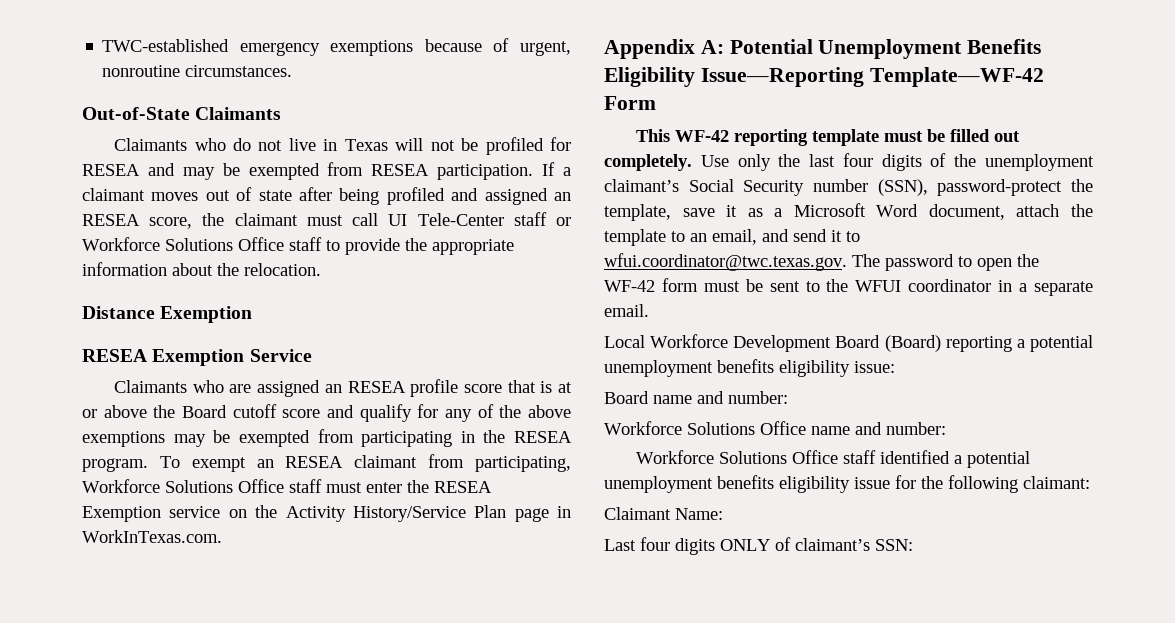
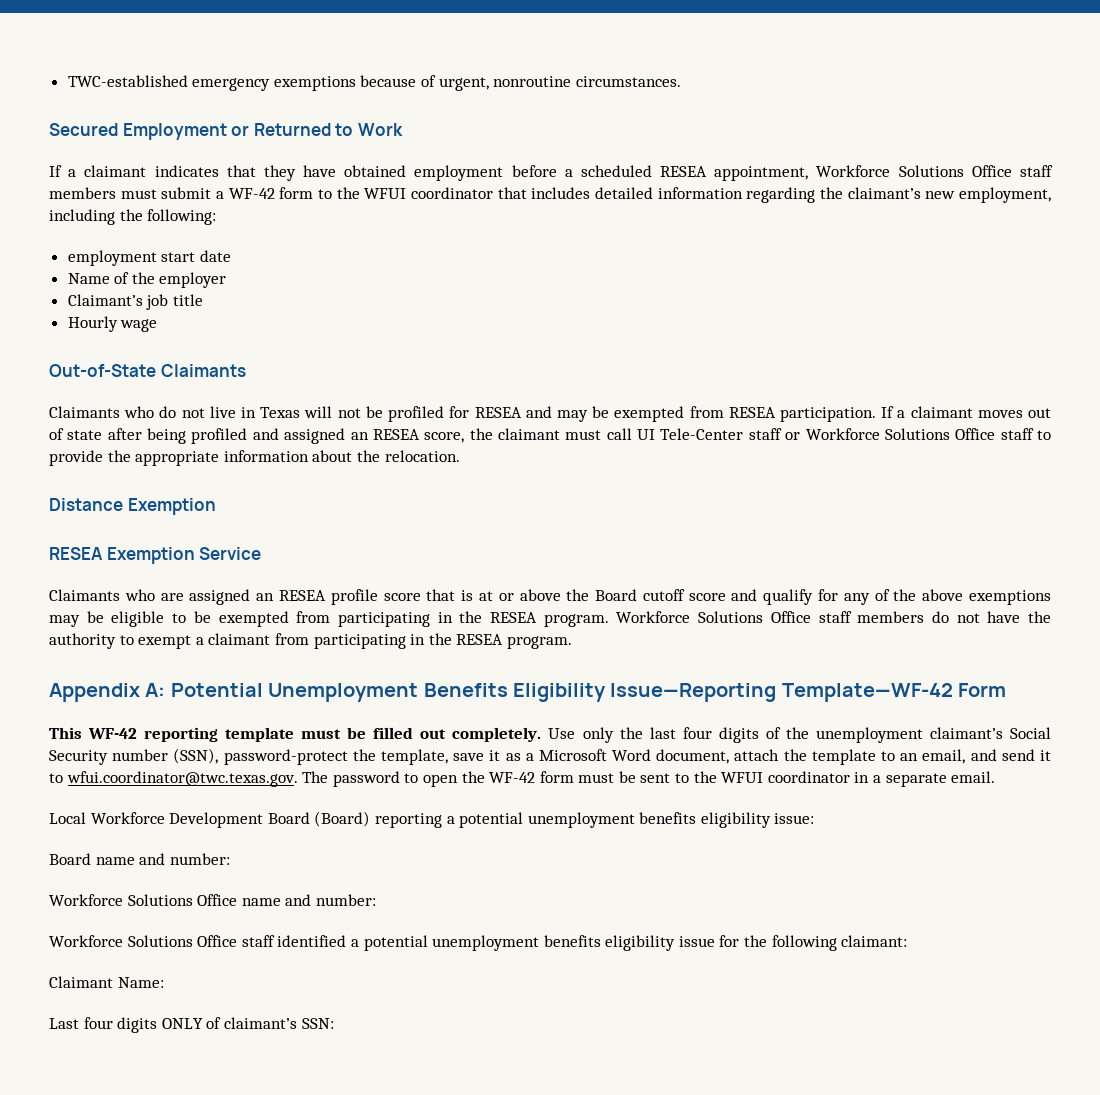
(293, 71) none -> [49,123,403,140] [49,165,1053,181] [49,187,1051,203] [49,209,217,225] [67,250,231,266] [67,272,227,288] [67,294,203,310] [67,316,158,332] // Secured Employment or Returned to Work // If a claimant indicates that they have obtained employment before a scheduled RESEA appointment, Workforce Solutions Office staff members must submit a WF-42 form to the WFUI coordinator that includes detailed information regarding the claimant’s new employment, including the following: // employment start date // Name of the employer // Claimant’s job title // Hourly wage
(231, 436) none -> [111,611,211,627] eligible to be
[159,454,571,472] [82,479,492,493] [82,505,571,522] [82,530,222,543] To exempt an RESEA claimant from participating, Workforce Solutions Office staff must enter the RESEA Exemption service on the Activity History/Service Plan page in WorkInTexas.com. -> [616,611,1052,623] [49,633,572,649] Workforce Solutions Office staff members do not have the authority to exempt a claimant from participating in the RESEA program.

